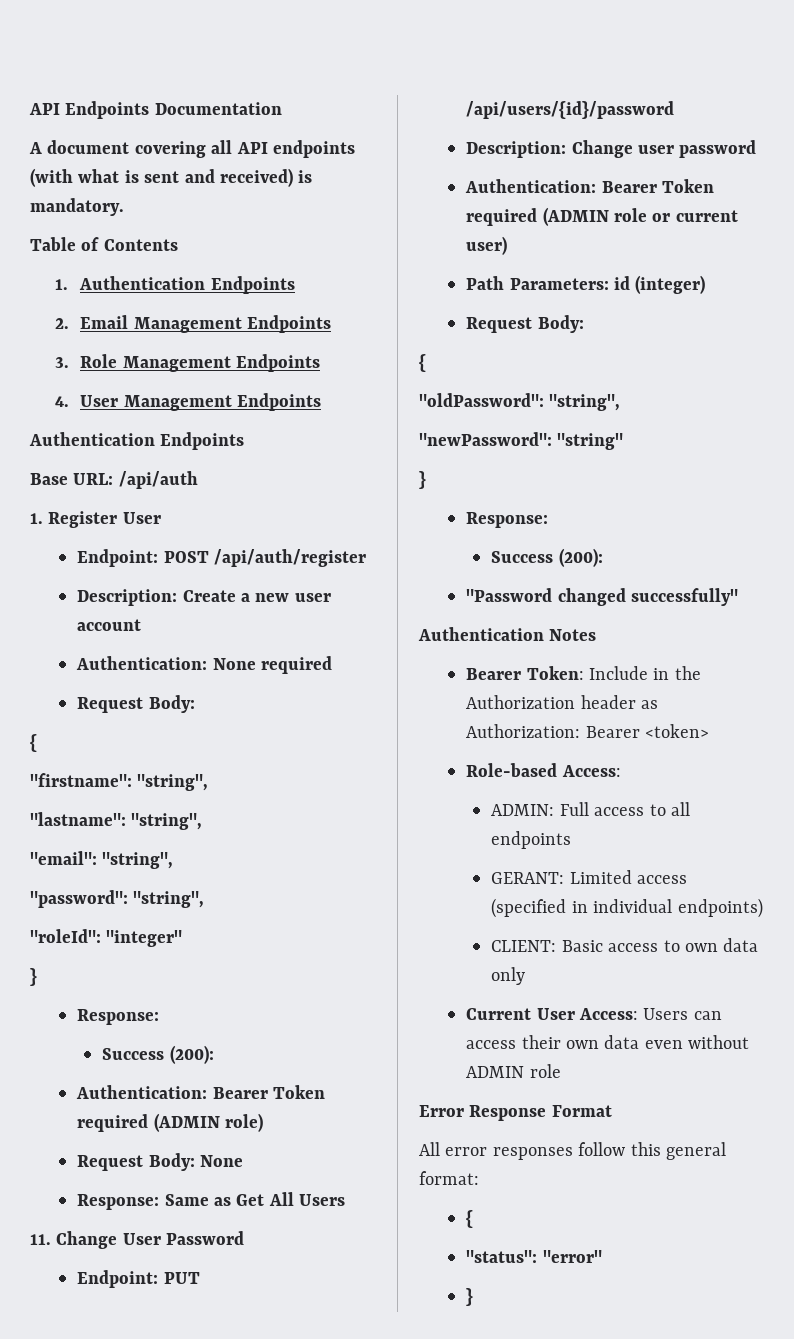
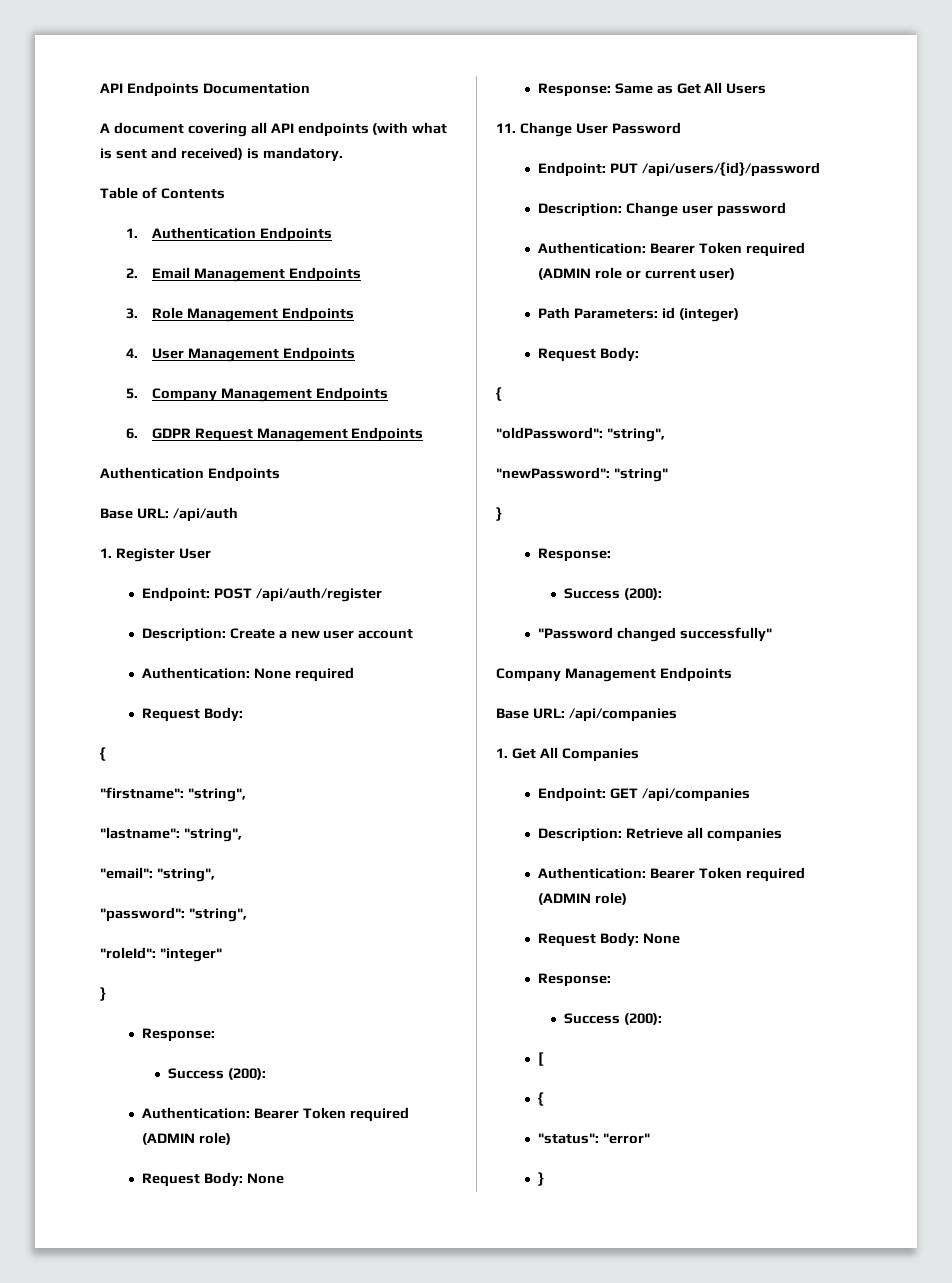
(322, 402) none -> [125,387,388,402] [125,427,424,442] // 5. Company Management Endpoints // 6. GDPR Request Management Endpoints
[418,627,597,641] [466,666,701,680] [466,695,658,709] [466,724,709,738] [466,763,621,777] [491,802,690,816] [491,831,572,849] [491,870,688,884] [491,898,763,918] [491,938,759,952] [491,967,526,985] [466,1008,722,1020] [466,1035,750,1049] [466,1064,561,1078] [419,1105,612,1121] [419,1142,726,1160] [419,1171,479,1185] Authentication Notes // Bearer Token: Include in the Authorization header as Authorization: Bearer <token> // Role-based Access: // ADMIN: Full access to all endpoints // GERANT: Limited access (specified in individual endpoints) // CLIENT: Basic access to own data only // Current User Access: Users can access their own data even without ADMIN role // Error Response Format // All error responses follow this general format: -> [496,667,732,682] [496,708,677,722] [496,747,639,762] [537,787,750,802] [537,827,782,842] [537,867,805,882] [537,892,627,905] [537,932,680,947] [537,973,611,987] [563,1013,662,1025] [537,1052,544,1066] Company Management Endpoints // Base URL: /api/companies // 1. Get All Companies // Endpoint: GET /api/companies // Description: Retrieve all companies // Authentication: Bearer Token required (ADMIN role) // Request Body: None // Response: // Success (200): // [

